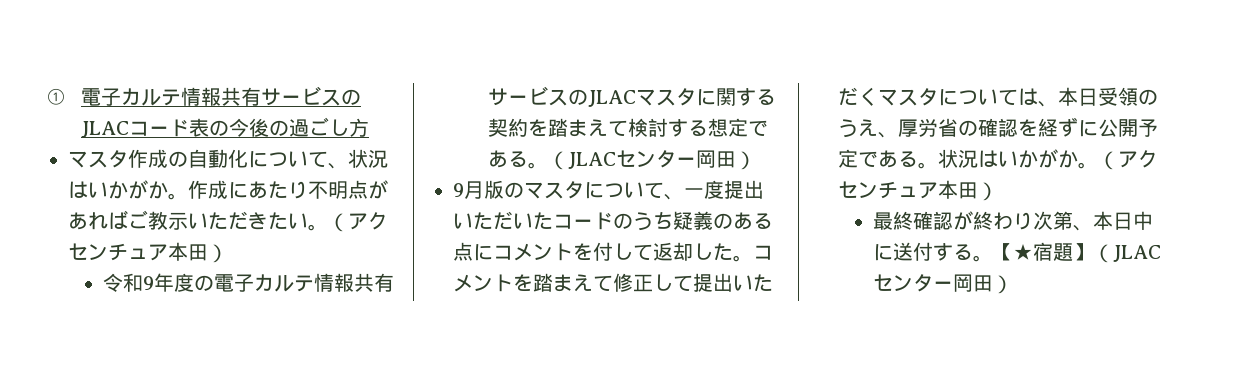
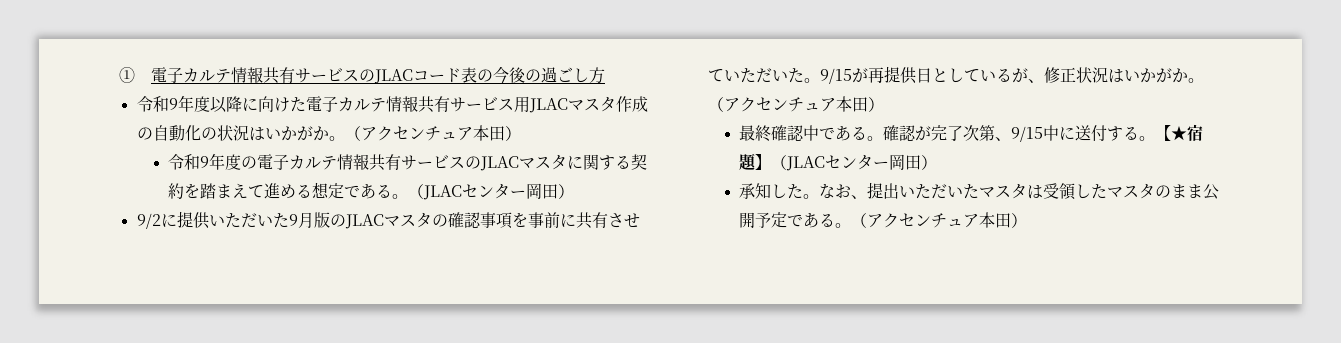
(369, 127) none -> [136,95,568,113] 令和9年度以降に向けた電子カルテ情報共有サービス用JLAC
[248,149,388,169] [68,180,388,200] [68,210,328,231] について、状況はいかがか。作成にあたり不明点があればご教示いただきたい。 -> [200,125,345,141] の状況はいかがか。
[627,118,688,137] 検討す -> [264,183,297,199] 進め
[453,180,764,200] [453,211,773,231] [453,242,773,262] [453,273,773,292] [838,87,1158,107] [838,117,1158,138] [838,149,938,169] 9月版のマスタについて、一度提出いただいたコードのうち疑義のある点にコメントを付して返却した。コメントを踏まえて修正して提出いただくマスタについては、本日受領のうえ、厚労省の確認を経ずに公開予定である。 -> [136,211,640,229] [707,66,1076,84] 9/2に提供いただいた9月版のJLACマスタの確認事項を事前に共有させていただいた。9/15が再提供日としているが、修正
[952,211,1133,231] が終わり次第、本日 -> [803,125,1044,142] 中である。確認が完了次第、9/15
(1013, 284) none -> [739,182,1220,200] [739,212,1028,228] // 承知した。なお、提出いただいたマスタは受領したマスタのまま公開予定である。（アクセンチュア本田）

